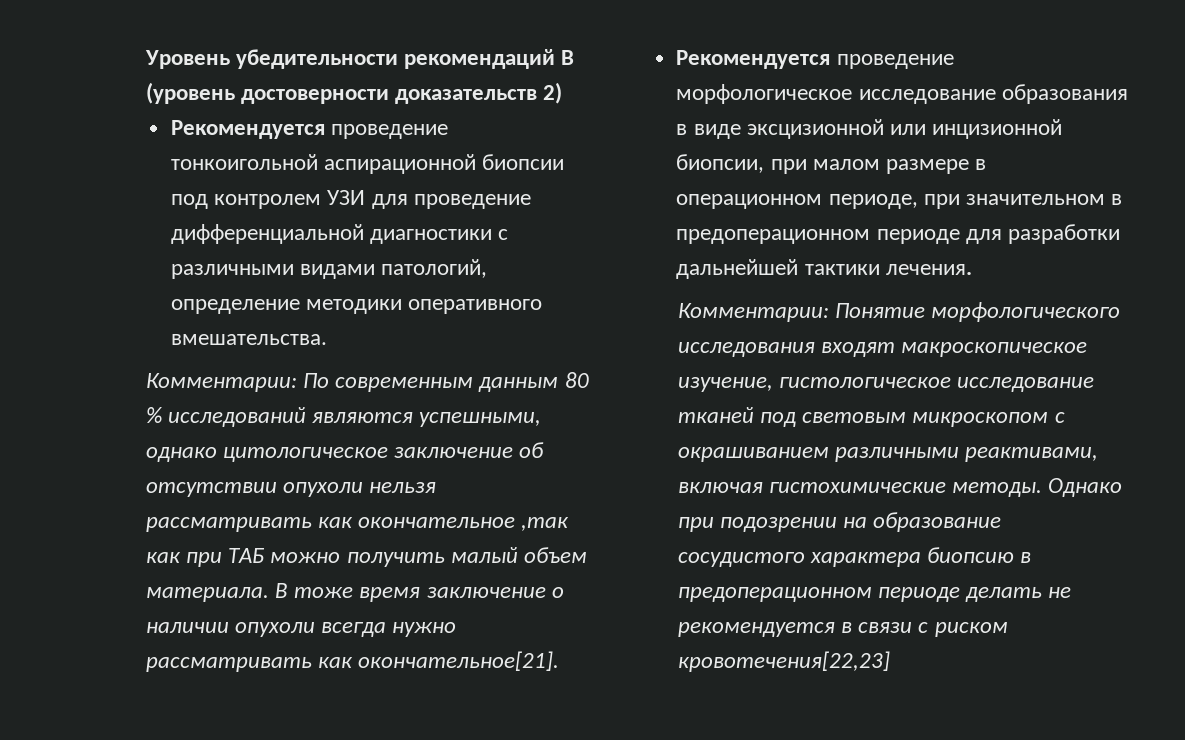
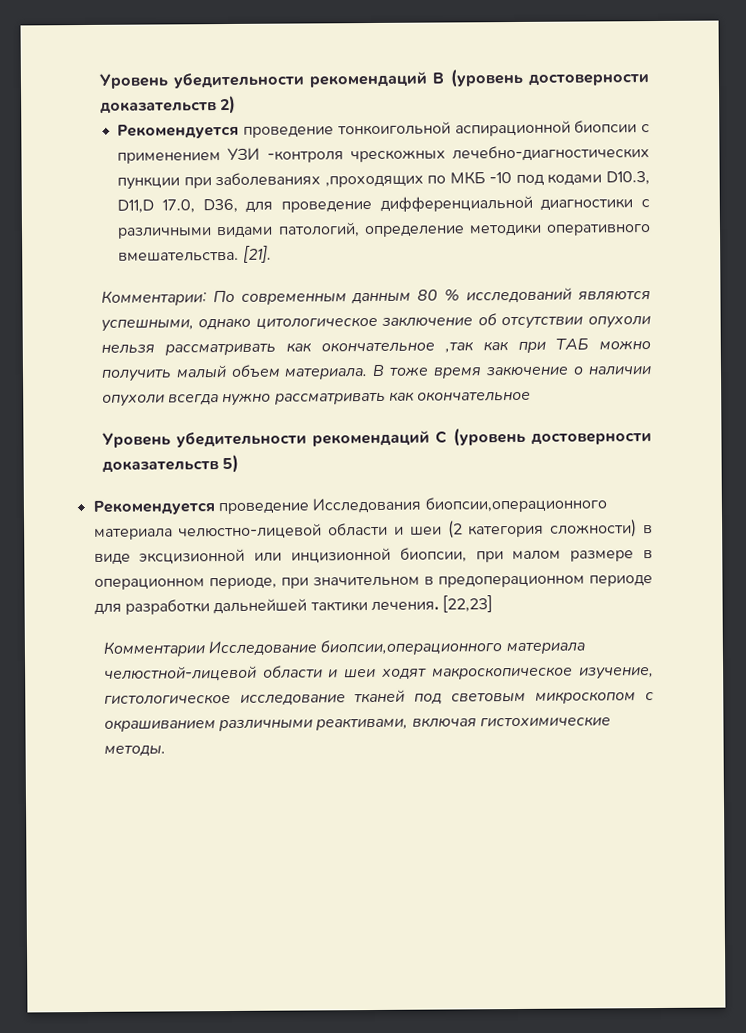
[171,190,366,209] под контролем УЗИ -> [641,124,650,133] [117,145,650,164] [117,171,650,190] [117,198,238,214] с применением УЗИ -контроля чрескожных лечебно-диагностических пункции при заболеваниях ,проходящих по МКБ -10 под кодами D10.3, D11,D 17.0, D36,
(328, 339) none -> [242,245,272,263] [21].
[426,587,546,598] заключение -> [485,365,570,377] закючение
[358,651,560,671] [676,50,954,69] [676,84,1128,104] окончательное[21]. // Рекомендуется проведение морфологическое исследование образования -> [417,390,532,402] [101,427,652,448] [101,454,240,474] [92,496,607,515] [93,519,638,540] окончательное // Уровень убедительности рекомендаций С (уровень достоверности доказательств 5) // Рекомендуется проведение Исследования биопсии,операционного материала челюстно-лицевой области и шеи (2 категория сложности)
[677,302,1121,322] [677,342,895,357] // Комментарии: Понятие морфологического исследования входят -> [442,595,494,613] [102,639,585,657] [103,665,428,682] [22,23] // Комментарии Исследование биопсии,операционного материала челюстной-лицевой области и шеи ходят
[1048,478,1123,497] [677,512,1002,532] [677,547,1032,567] [677,587,1072,602] [677,622,1008,637] [677,651,890,672] Однако при подозрении на образование сосудистого характера биопсию в предоперационном периоде делать не рекомендуется в связи с риском кровотечения[22,23] -> (166, 750) none

